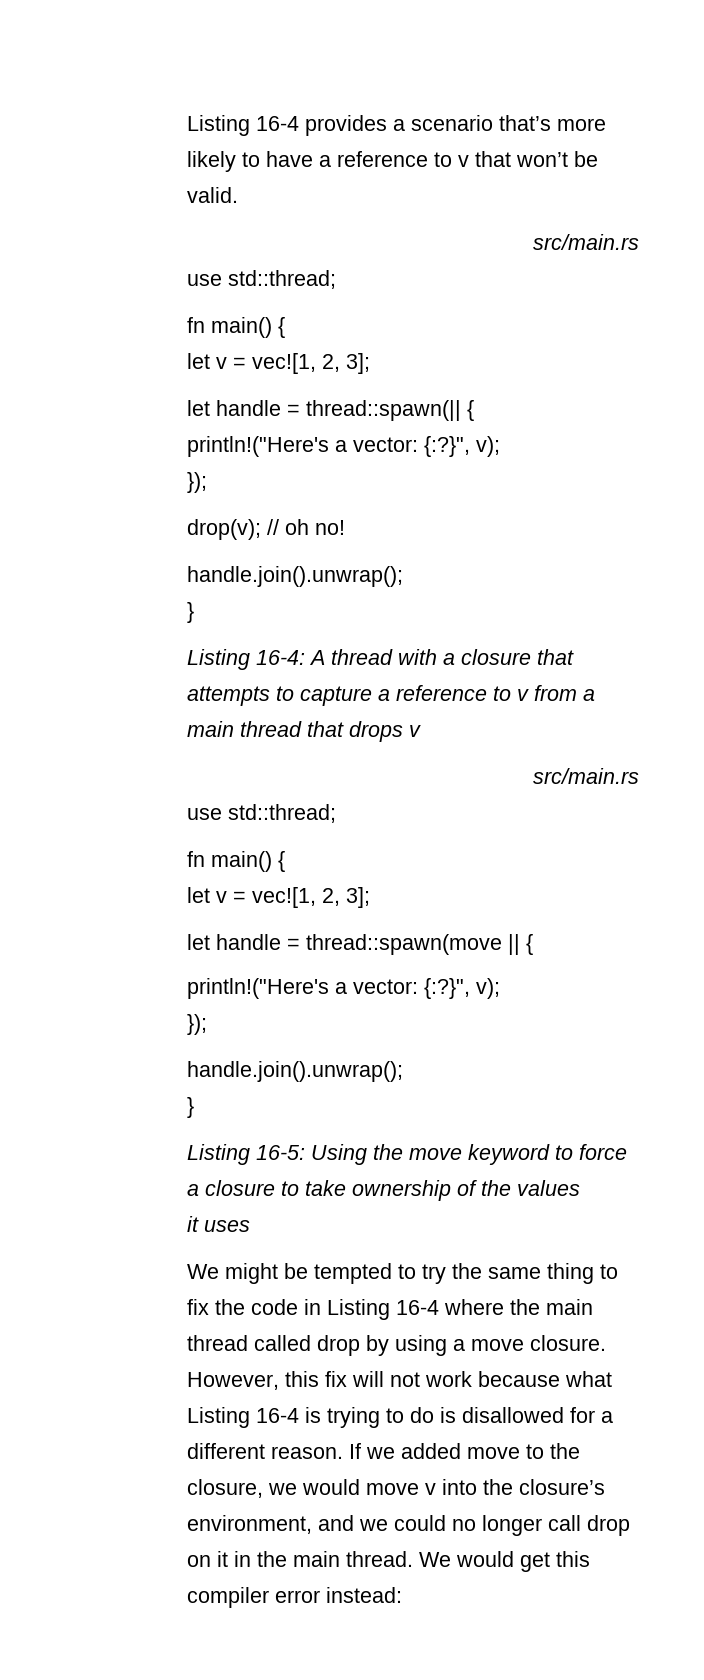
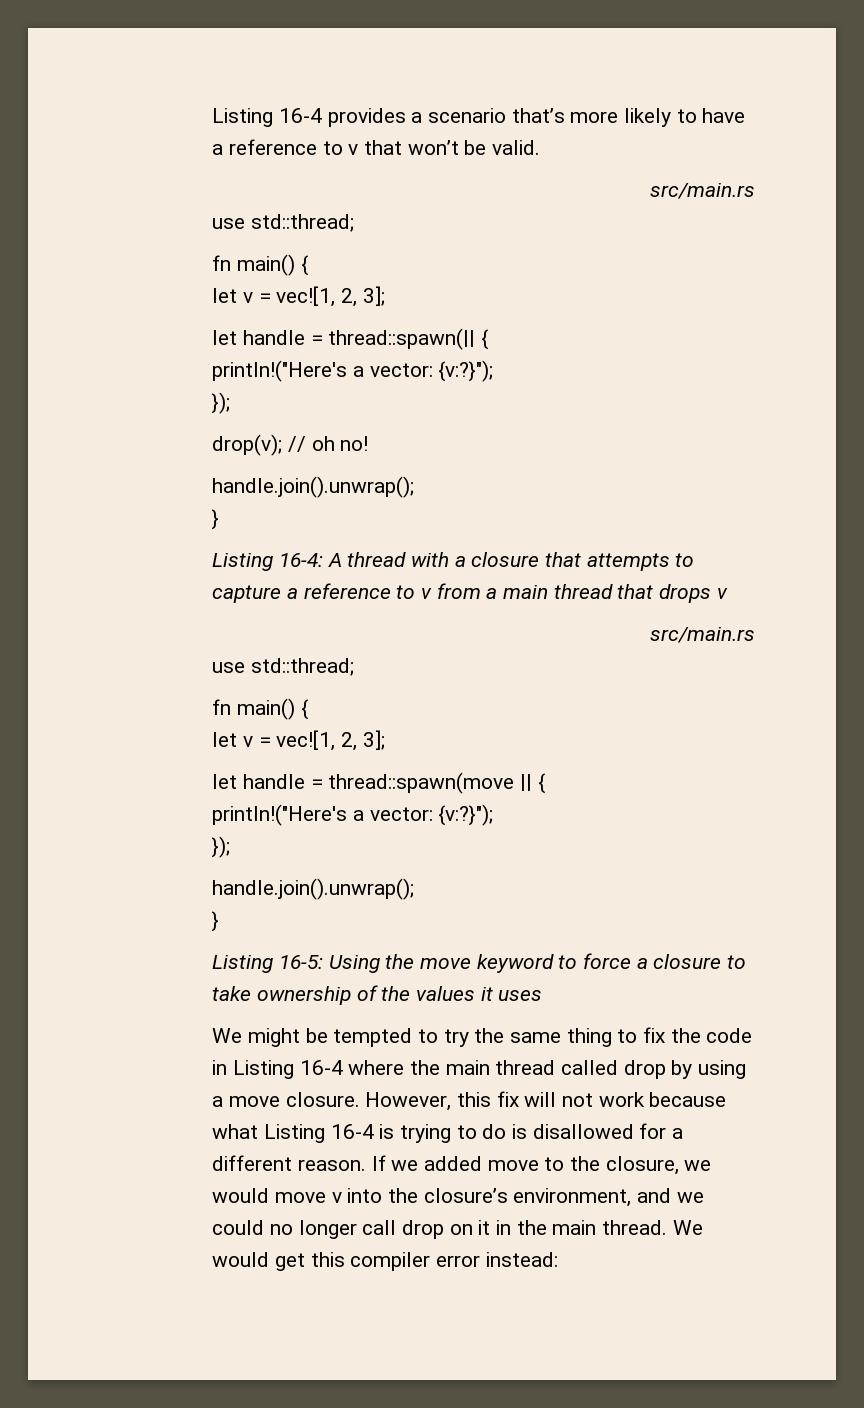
[423,436,500,457] {:?}", v); -> [438,360,494,382] {v:?}");
[423,978,500,999] {:?}", v); -> [438,804,494,826] {v:?}");
(580, 1188) // -> (476, 993) none

